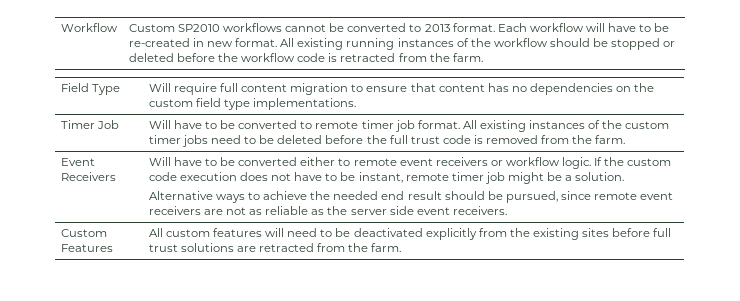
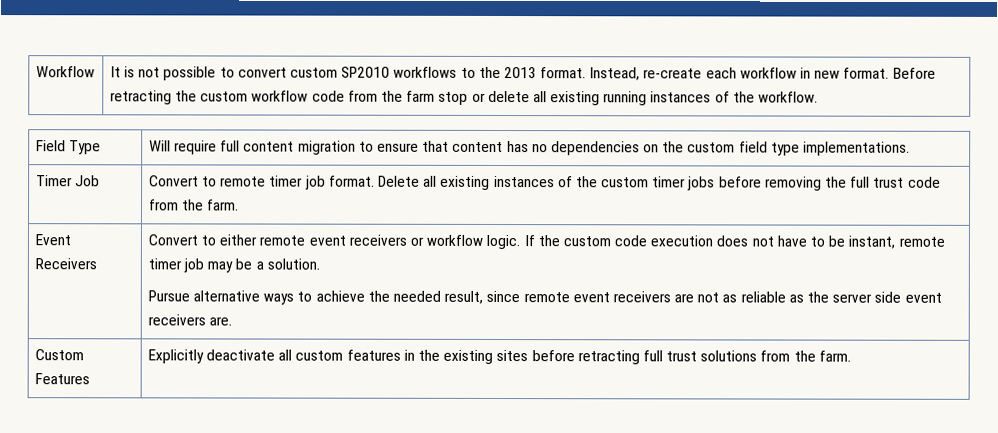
[128,23,670,32] [128,38,295,47] Custom SP2010 workflows cannot be converted to 2013 format. Each workflow will have to be re-created in new format. All -> [109,66,936,81] [109,90,547,105] It is not possible to convert custom SP2010 workflows to the 2013 format. Instead, re-create each workflow in new format. Before retracting the custom workflow code from the farm stop or delete all
[493,38,676,50] [128,53,483,62] workflow should be stopped or deleted before the workflow code is retracted from the farm. -> [758,91,819,103] workflow.
[148,120,298,129] Will have to be converted -> [148,175,199,187] Convert
[462,120,477,129] All -> [377,175,438,187] Delete all
[211,135,364,144] need to be deleted before -> [718,176,822,191] before removing
[473,135,539,144] is removed -> (941, 182) none
[148,157,351,166] Will have to be converted either to -> [147,234,258,246] Convert to either
[507,172,544,184] might -> [207,261,234,273] may
[148,191,213,200] Alternative -> [147,290,261,302] Pursue alternative
[381,191,558,203] end result should be pursued, -> [444,290,484,304] result,
[452,206,507,215] receivers. -> [147,314,233,326] receivers are.
[148,228,507,240] All custom features will need to be deactivated explicitly from -> [147,349,415,364] Explicitly deactivate all custom features in
(651, 232) none -> [577,350,640,365] retracting
[237,243,315,252] are retracted -> (758, 356) none

